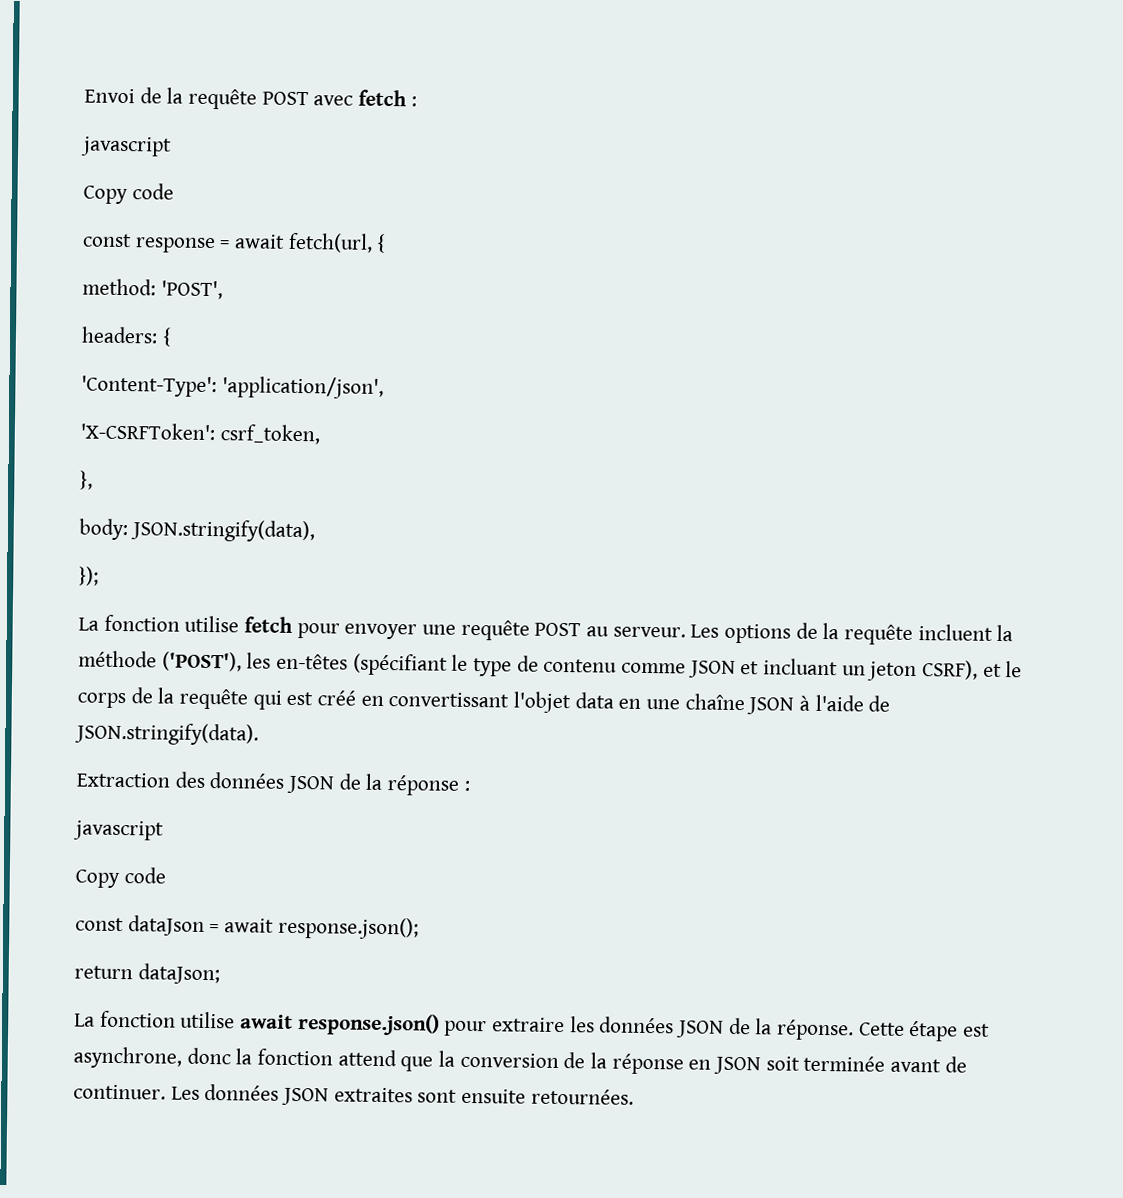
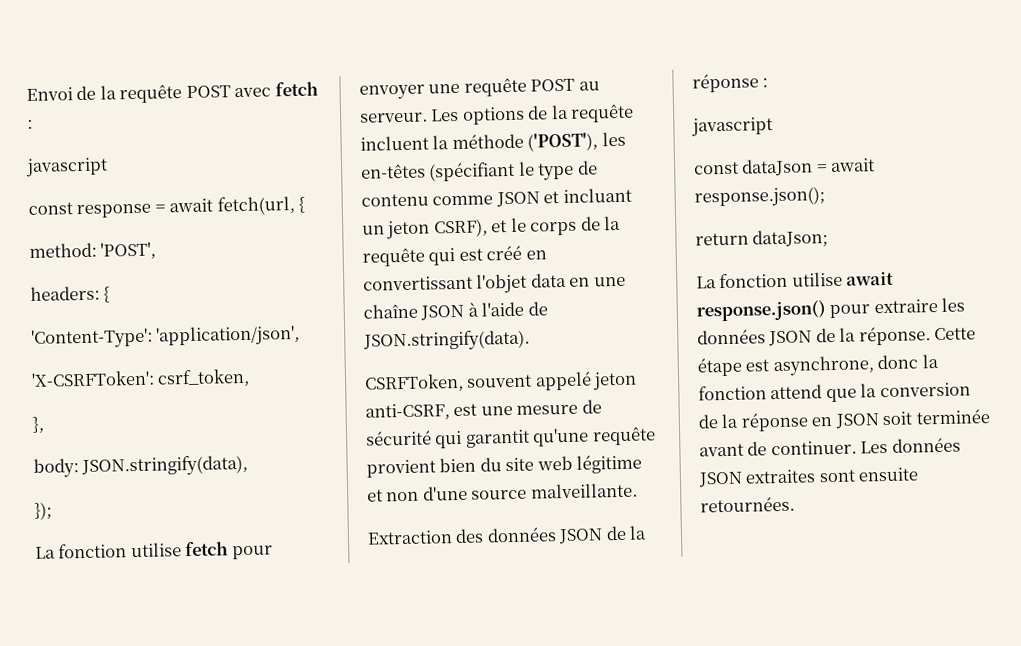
[83,183,174,205] // Copy code -> (108, 167) none
(259, 734) none -> [364,371,638,393] [365,399,602,421] [366,426,656,449] [366,454,643,478] [367,482,638,502] // CSRFToken, souvent appelé jeton anti-CSRF, est une mesure de sécurité qui garantit qu'une requête provient bien du site web légitime et non d'une source malveillante.
[75,867,166,889] // Copy code -> (773, 127) none

